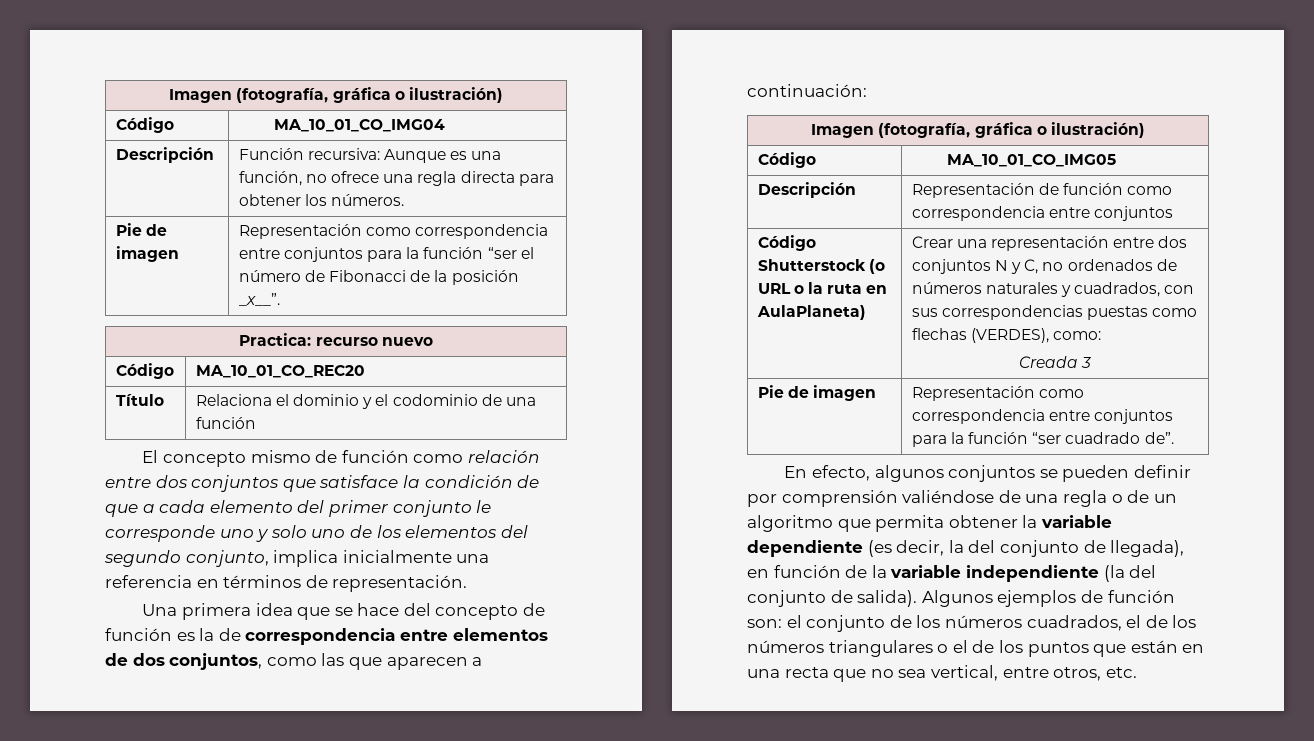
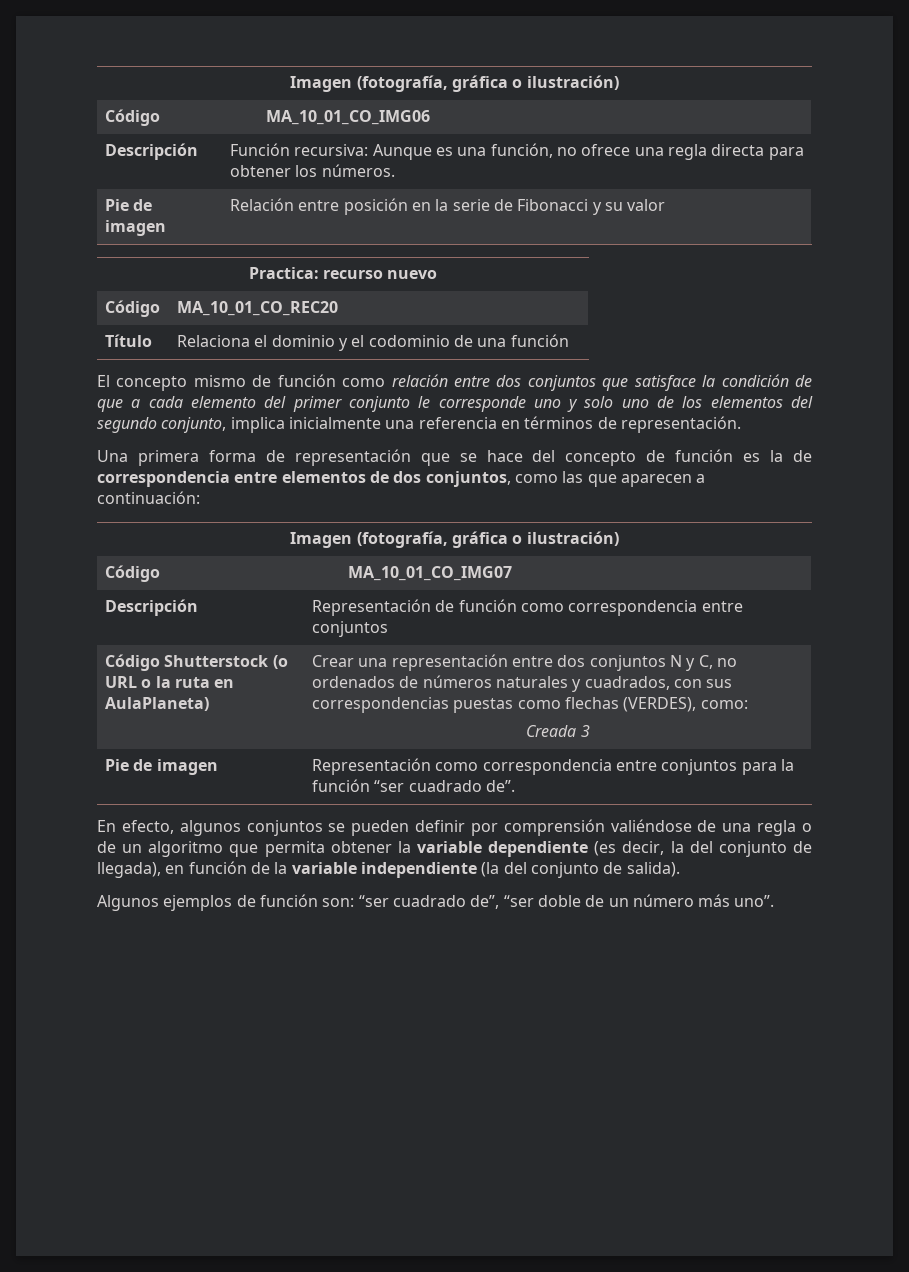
[169,87,503,103] [115,117,174,133] [273,119,445,132] Imagen (fotografía, gráfica o ilustración) // Código | MA_10_01_CO_IMG04 -> [290,75,619,92] [105,109,161,126] [265,110,430,125] Imagen (fotografía, gráfica o ilustración) // Código | MA_10_01_CO_IMG06
[238,224,549,239] [238,247,534,262] [238,270,519,285] [238,293,280,306] Representación como correspondencia entre conjuntos para la función “ser el número de Fibonacci de la posición _x__”. -> [230,198,666,215] Relación entre posición en la serie de Fibonacci y su valor
[255,603,293,616] idea -> [208,449,411,466] forma de representación
[946,154,1116,167] MA_10_01_CO_IMG05 -> [347,566,512,581] MA_10_01_CO_IMG07
(918, 598) none -> (680, 869) //
[786,615,1197,632] [747,640,1205,657] [747,665,1137,682] el conjunto de los números cuadrados, el de los números triangulares o el de los puntos que están en una recta que no sea vertical, entre otros, etc. -> [358,894,775,909] “ser cuadrado de”, “ser doble de un número más uno”.

